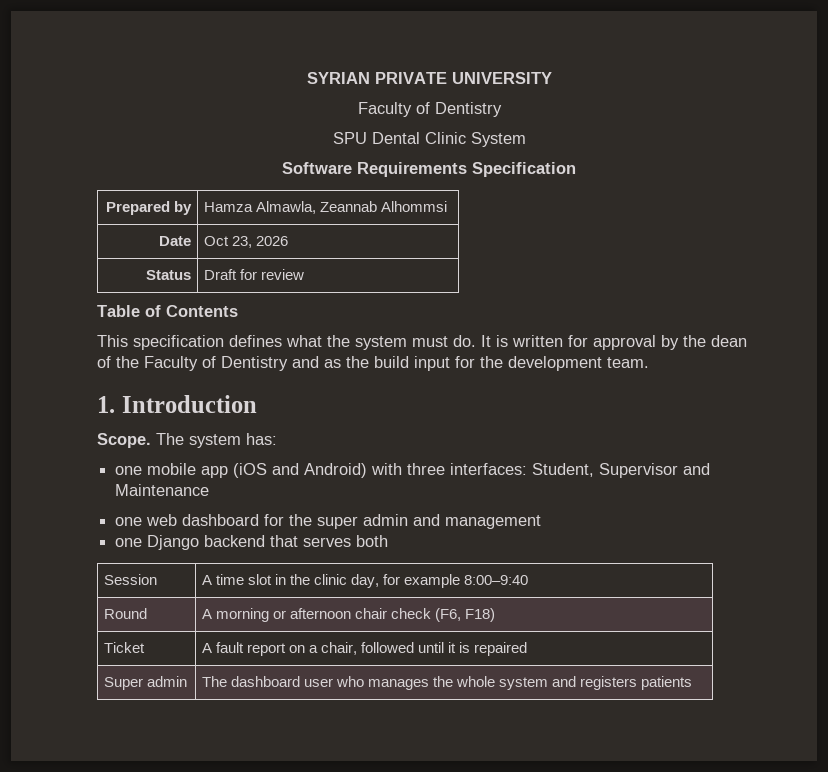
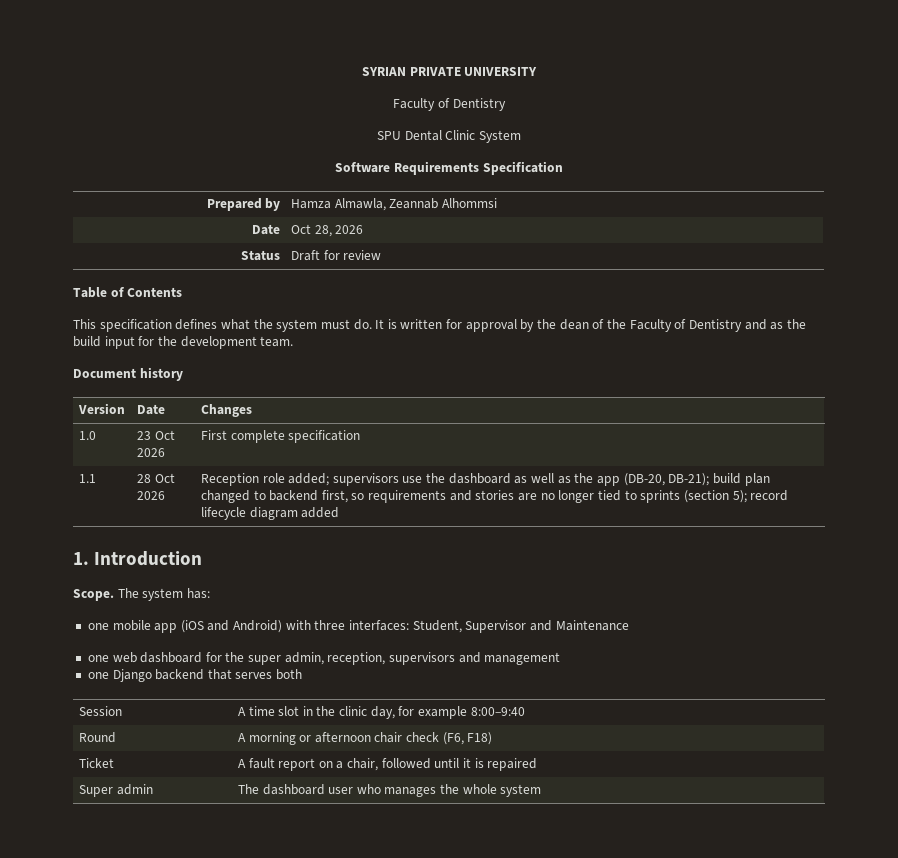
[231,236,252,248] 23, -> [314,225,332,237] 28,
(649, 362) none -> [73,367,183,381] [77,403,125,414] [136,404,165,415] [200,404,252,417] [78,431,96,440] [136,430,175,440] [136,448,165,457] [200,430,361,443] [78,474,96,483] [136,473,175,483] [136,491,165,500] [200,473,770,486] [200,490,789,503] [200,507,340,520] // Document history // Version | Date | Changes // 1.0 | 23 Oct 2026 | First complete specification // 1.1 | 28 Oct 2026 | Reception role added; supervisors use the dashboard as well as the app (DB-20, DB-21); build plan changed to backend first, so requirements and stories are no longer tied to sprints (section 5); record lifecycle diagram added
[363,514,409,526] admin -> [284,652,456,665] admin, reception, supervisors
[552,676,693,690] and registers patients -> (542, 790) none

